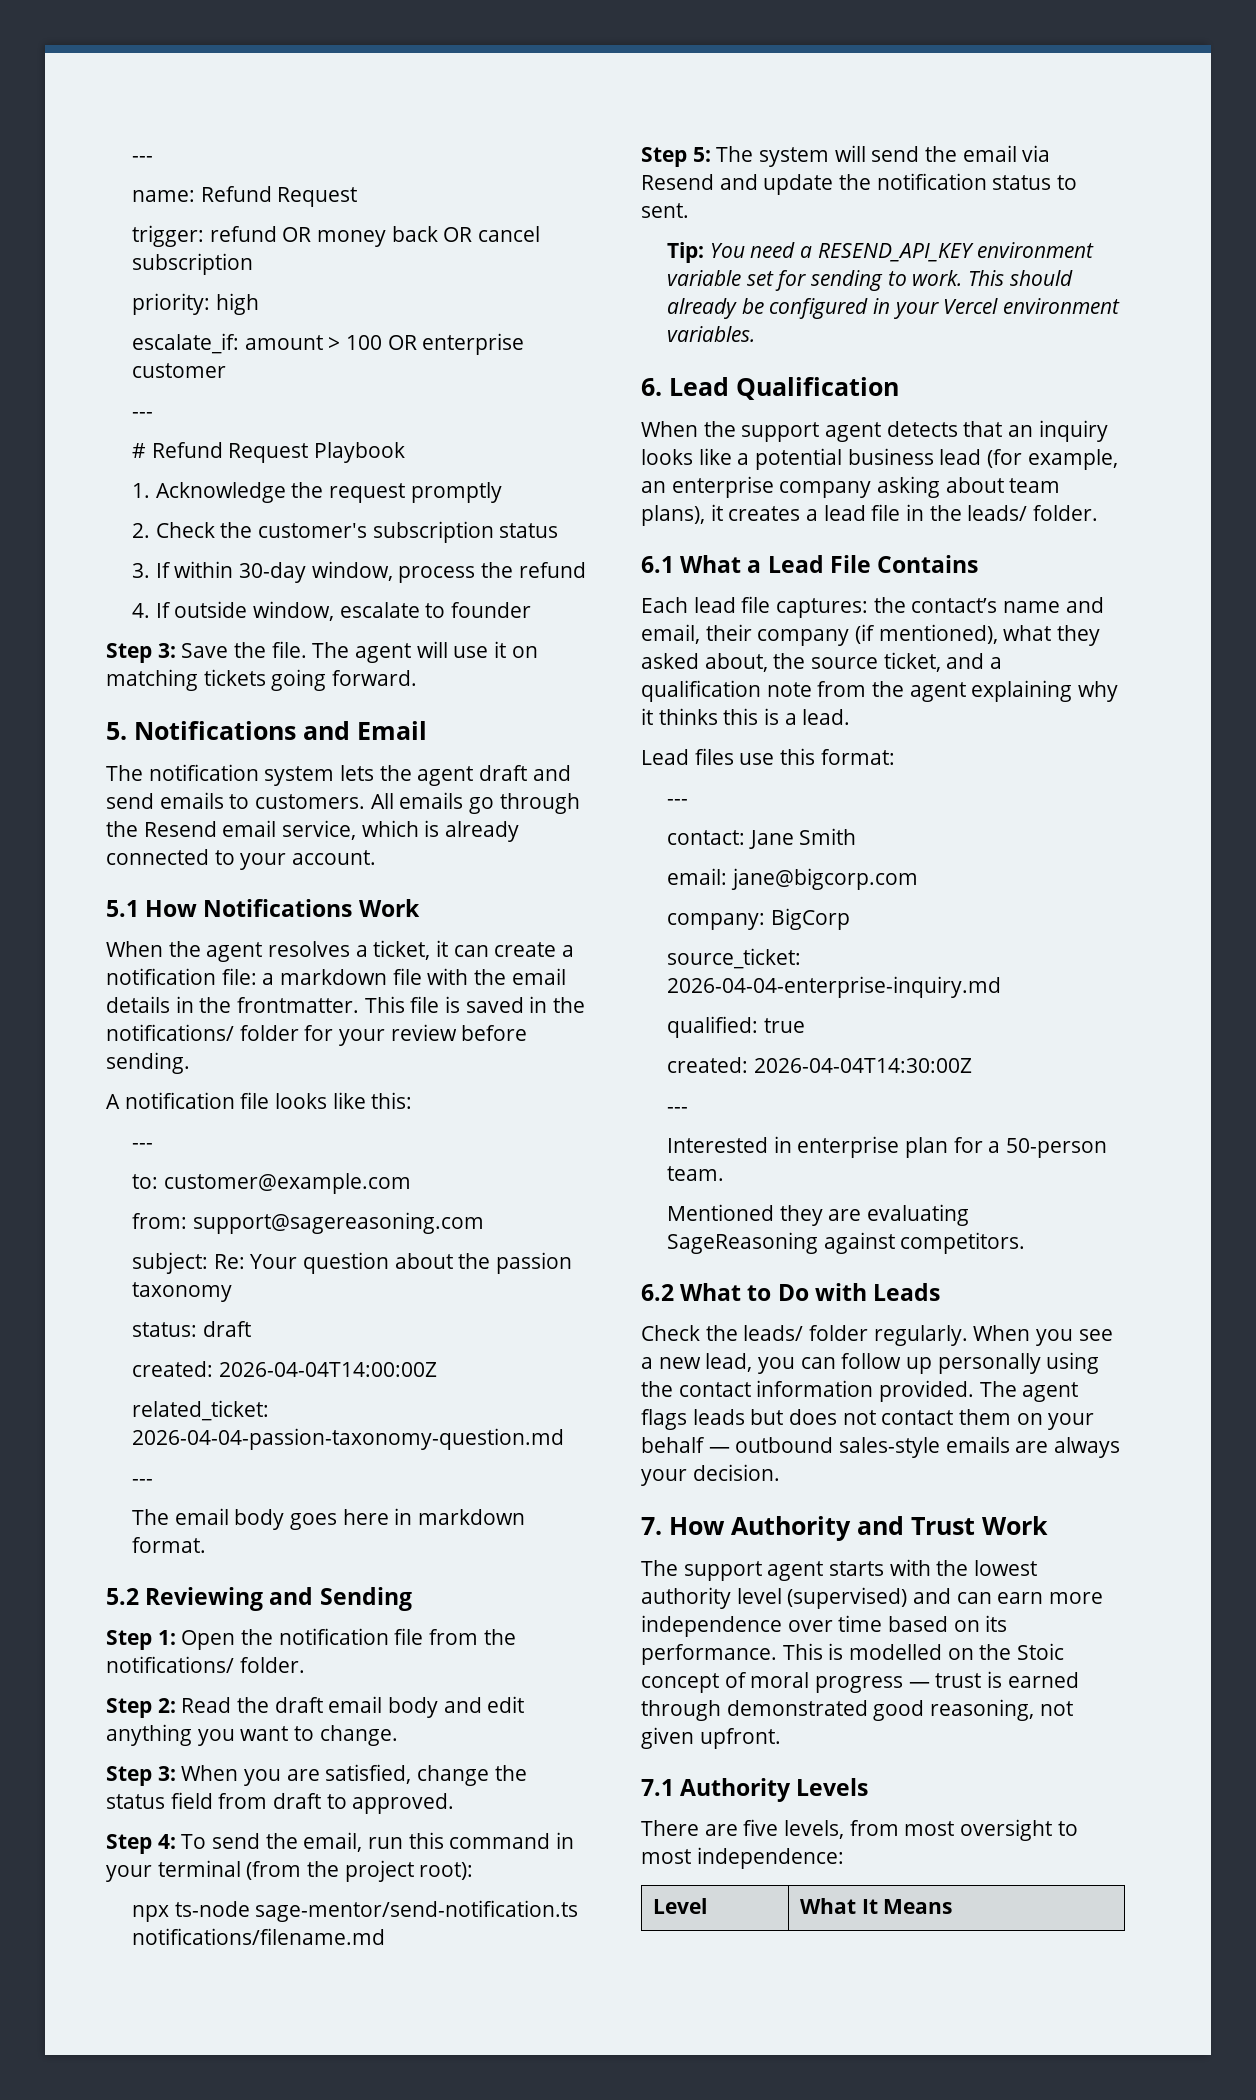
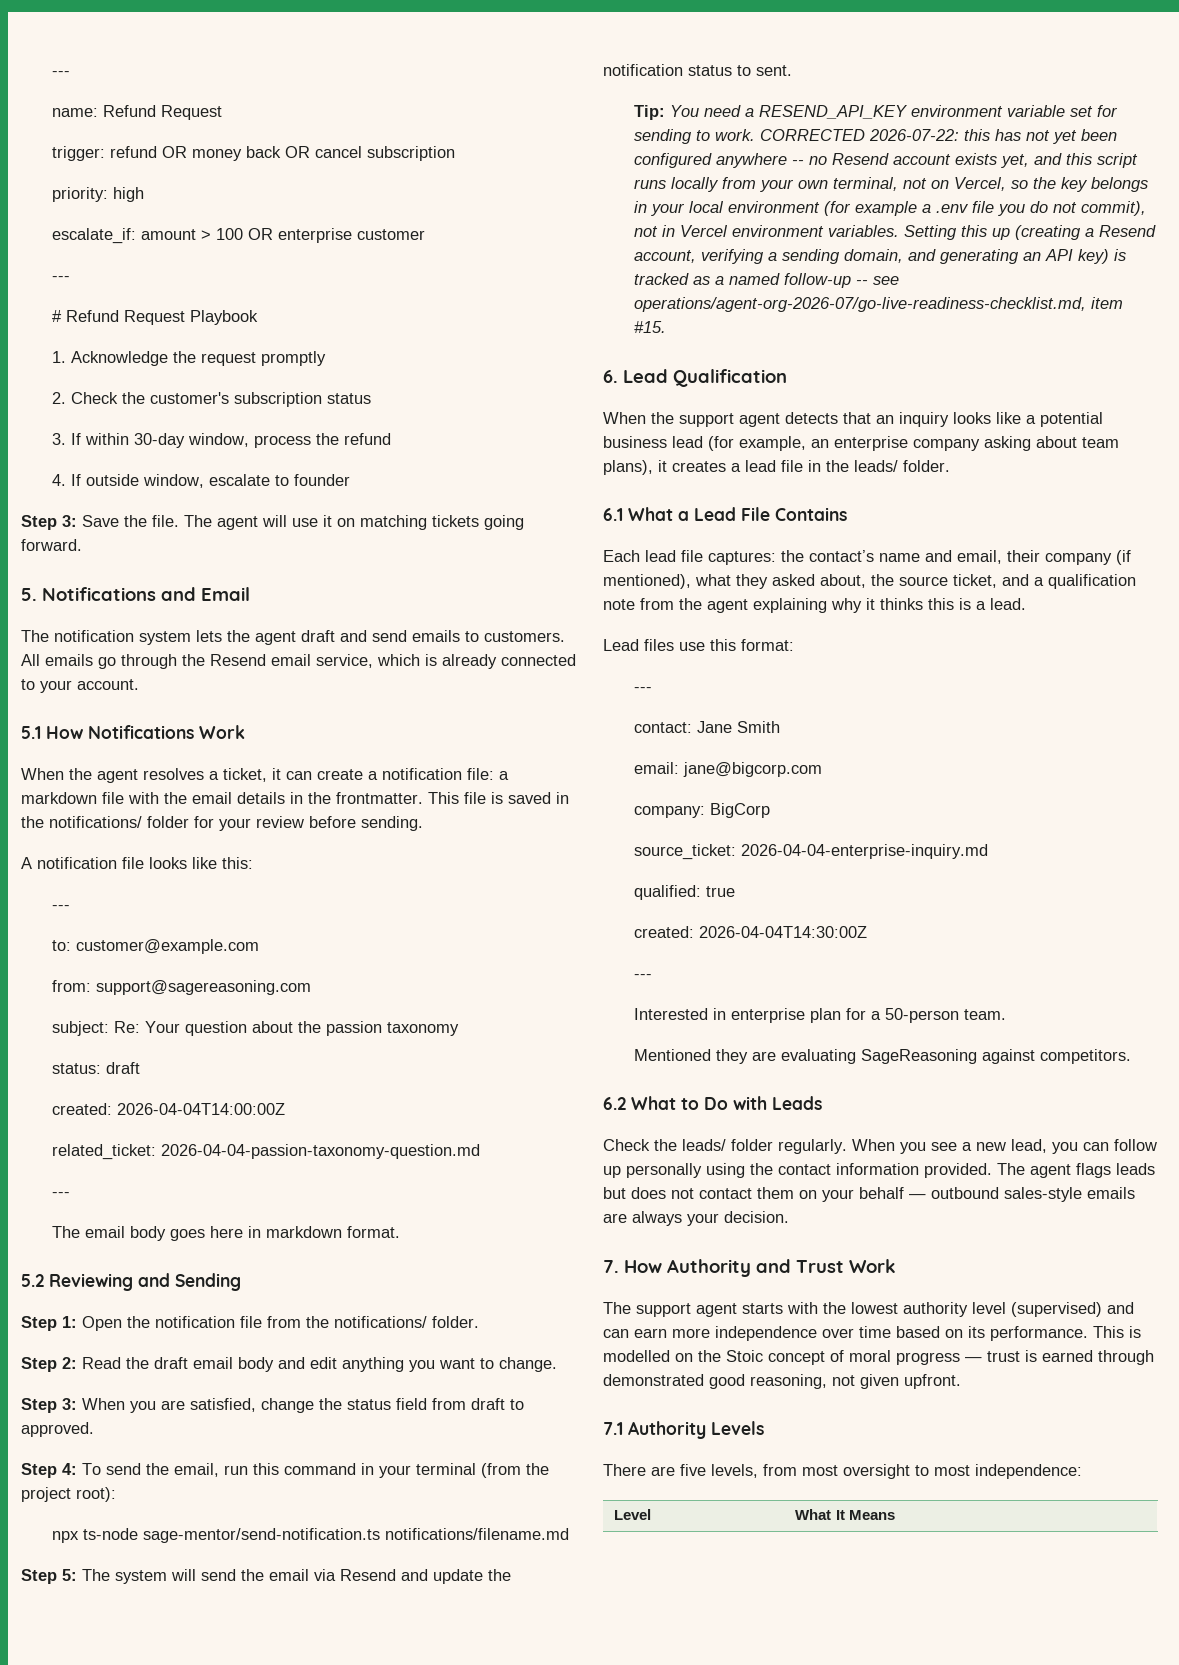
[967,270,1073,286] [666,298,1120,319] [666,326,755,342] This should already be configured in your Vercel environment variables. -> [759,129,1117,144] [633,153,1138,168] [633,177,1148,192] [633,201,1146,216] [633,225,1156,240] [633,249,1126,264] [633,273,899,288] [633,297,1123,312] [633,321,666,333] CORRECTED 2026-07-22: this has not yet been configured anywhere -- no Resend account exists yet, and this script runs locally from your own terminal, not on Vercel, so the key belongs in your local environment (for example a .env file you do not commit), not in Vercel environment variables. Setting this up (creating a Resend account, verifying a sending domain, and generating an API key) is tracked as a named follow-up -- see operations/agent-org-2026-07/go-live-readiness-checklist.md, item #15.

